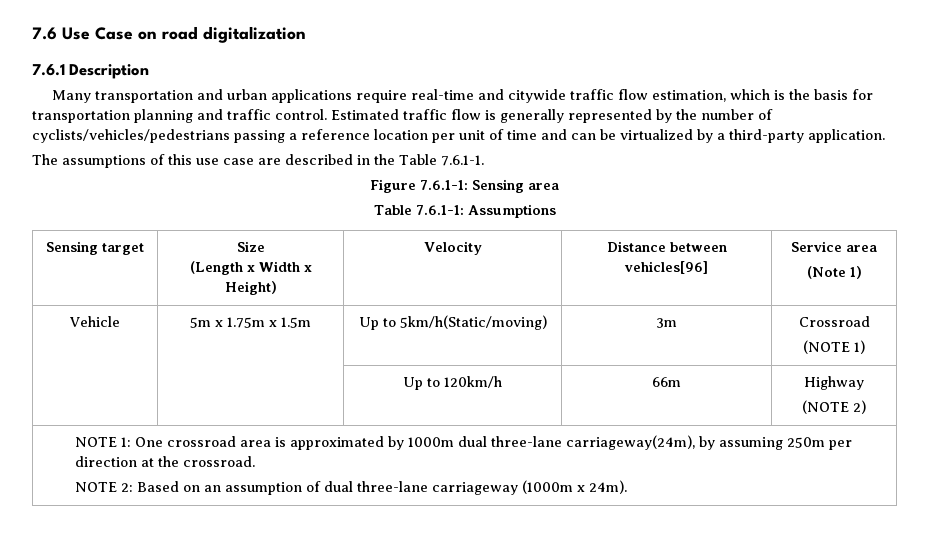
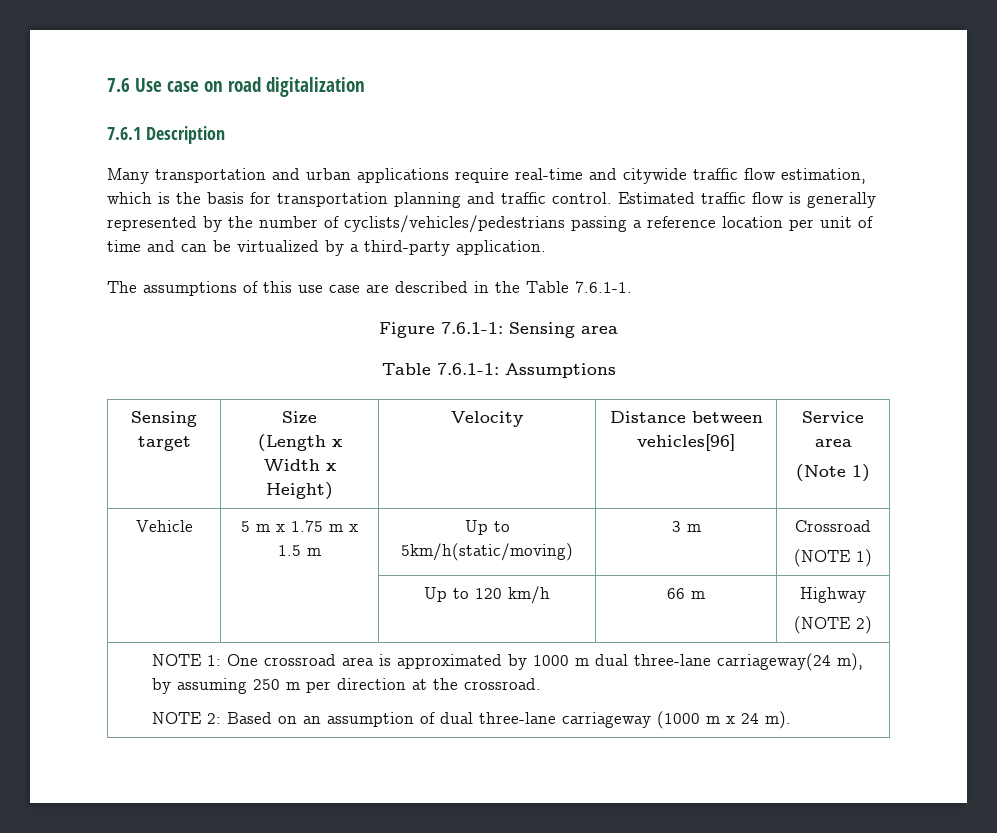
[95,27,133,40] Case -> [167,81,199,92] case
[190,317,311,328] [358,315,547,330] [656,318,677,328] 5m x 1.75m x 1.5m | Up to 5km/h(Static/moving) | 3m -> [241,520,358,532] [278,545,321,556] [464,520,510,535] [401,543,573,561] [671,521,701,532] 5 m x 1.75 m x 1.5 m | Up to 5km/h(static/moving) | 3 m
[443,376,502,388] [652,377,681,387] 120km/h | 66m -> [475,586,550,604] [667,588,705,599] 120 km/h | 66 m
[408,435,826,450] 1000m dual three-lane carriageway(24m), by assuming 250m -> [533,653,864,671] [152,678,301,694] 1000 m dual three-lane carriageway(24 m), by assuming 250 m
[522,480,628,494] (1000m x 24m). -> [657,711,792,729] (1000 m x 24 m).

